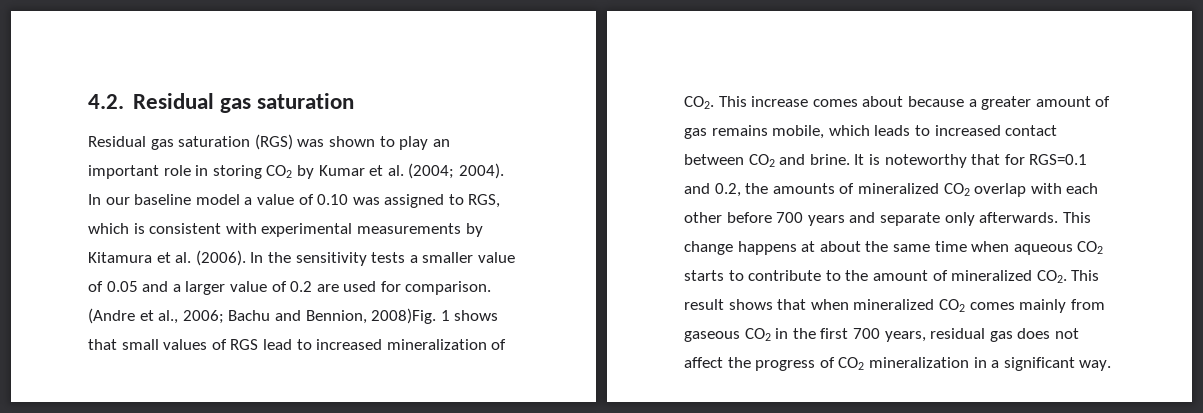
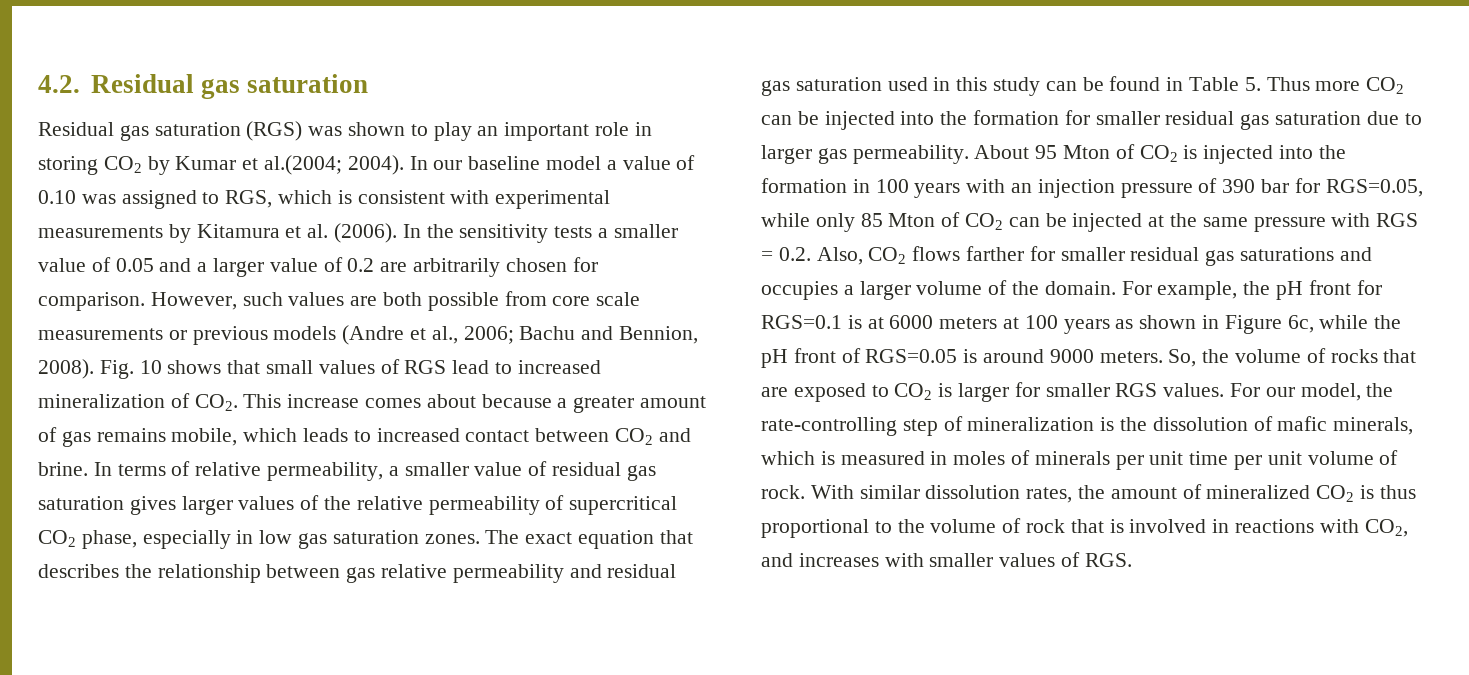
[387,163,455,179] al. (2004; -> [264,155,343,175] al.(2004;
[343,281,492,295] used for comparison. -> [413,257,598,277] [38,291,641,311] [38,326,337,345] arbitrarily chosen for comparison. However, such values are both possible from core scale measurements or previous models
[371,308,450,324] 2008)Fig. 1 -> [38,359,162,379] 2008). Fig. 10
[854,154,1088,168] [684,183,1099,197] [684,212,1091,226] [684,241,1104,255] [684,270,1100,283] [684,299,1105,313] [684,328,1079,342] [684,357,1112,371] It is noteworthy that for RGS=0.1 and 0.2, the amounts of mineralized CO2 overlap with each other before 700 years and separate only afterwards. This change happens at about the same time when aqueous CO2 starts to contribute to the amount of mineralized CO2. This result shows that when mineralized CO2 comes mainly from gaseous CO2 in the first 700 years, residual gas does not affect the progress of CO2 mineralization in a significant way. -> [93,461,656,481] [38,495,678,515] [38,530,693,549] [38,564,677,583] [761,76,1405,96] [761,110,1422,130] [761,144,1346,164] [761,178,1423,198] [761,212,1419,232] [761,246,1372,266] [761,280,1382,300] [761,315,1402,334] [761,348,1417,368] [761,382,1394,402] [761,416,1414,436] [761,450,1399,470] [761,484,1416,503] [761,518,1408,538] [761,552,1132,567] In terms of relative permeability, a smaller value of residual gas saturation gives larger values of the relative permeability of supercritical CO2 phase, especially in low gas saturation zones. The exact equation that describes the relationship between gas relative permeability and residual gas saturation used in this study can be found in Table 5. Thus more CO2 can be injected into the formation for smaller residual gas saturation due to larger gas permeability. About 95 Mton of CO2 is injected into the formation in 100 years with an injection pressure of 390 bar for RGS=0.05, while only 85 Mton of CO2 can be injected at the same pressure with RGS = 0.2. Also, CO2 flows farther for smaller residual gas saturations and occupies a larger volume of the domain. For example, the pH front for RGS=0.1 is at 6000 meters at 100 years as shown in Figure 6c, while the pH front of RGS=0.05 is around 9000 meters. So, the volume of rocks that are exposed to CO2 is larger for smaller RGS values. For our model, the rate-controlling step of mineralization is the dissolution of mafic minerals, which is measured in moles of minerals per unit time per unit volume of rock. With similar dissolution rates, the amount of mineralized CO2 is thus proportional to the volume of rock that is involved in reactions with CO2, and increases with smaller values of RGS.

